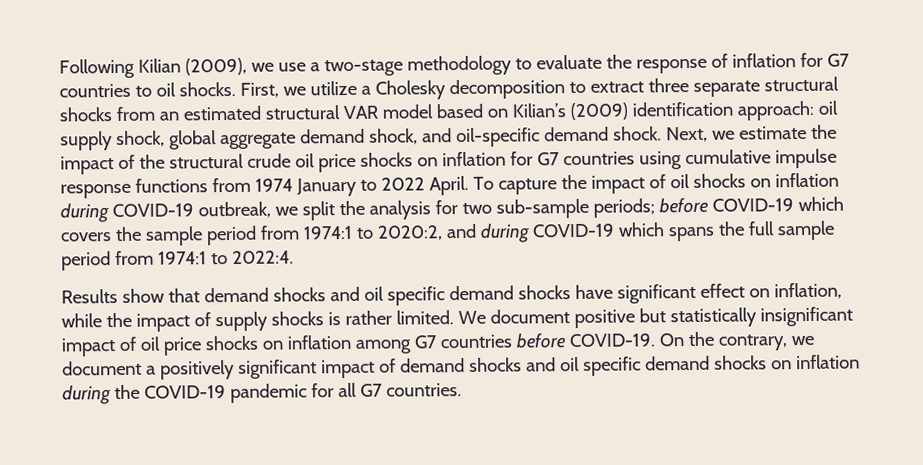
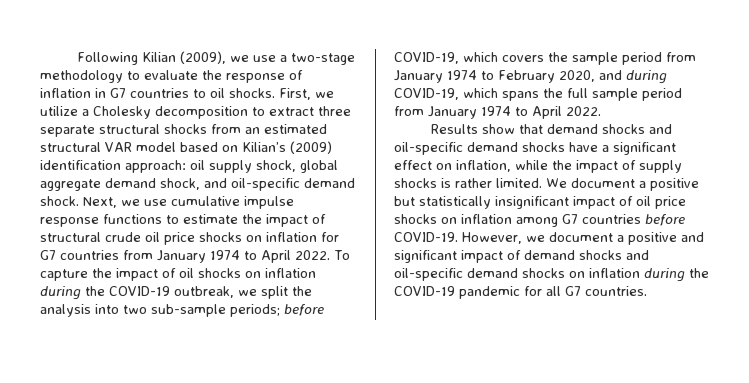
[799,52,823,68] for -> [95,88,106,98] in
(735, 135) none -> [144,196,294,209] [40,214,179,227] use cumulative impulse response functions to
[138,154,165,169] the -> (326, 219) none
[638,148,837,170] [60,175,469,199] using cumulative impulse response functions from 1974 January to 2022 April. -> [123,250,330,263] from January 1974 to April 2022.
(109, 213) none -> [85,286,105,296] the
[434,200,458,215] for -> [95,304,119,314] into
[711,198,794,212] COVID-19 -> [394,52,459,64] COVID-19,
[302,225,443,241] 1974:1 to 2020:2, -> [394,70,595,83] January 1974 to February 2020,
[531,223,615,238] COVID-19 -> [394,88,459,100] COVID-19,
[157,250,294,265] 1974:1 to 2022:4. -> [428,106,601,119] January 1974 to April 2022.
[363,286,445,306] oil specific -> [394,142,463,155] oil-specific
(613, 292) none -> [602,145,609,152] a
(570, 316) none -> [639,181,646,188] a
[658,331,788,351] On the contrary, -> [462,232,522,244] However,
[159,359,235,380] positively -> [628,232,704,245] positive and
[559,356,641,376] oil specific -> [394,268,463,281] oil-specific

